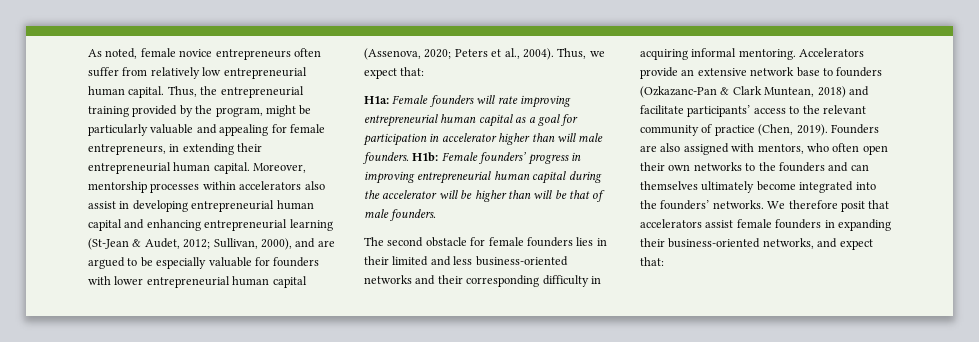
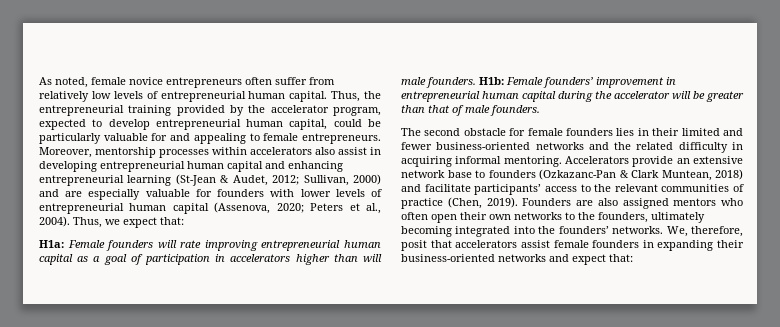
(222, 71) none -> [113,91,158,99] levels of
[215,105,296,117] program, might -> [270,105,381,116] [39,119,362,130] accelerator program, expected to develop entrepreneurial human capital, could
(194, 129) none -> [151,133,168,141] for
[271,124,325,133] [88,143,263,155] [88,162,250,174] for female entrepreneurs, in extending their entrepreneurial human capital. -> [249,133,382,144] to female entrepreneurs.
[260,238,292,250] 2000), -> [353,174,381,185] 2000)
[88,257,153,269] argued to be -> (83, 194) none
(144, 280) none -> [335,189,383,197] levels of
[561,114,579,126] for -> [130,254,143,265] of
[441,133,497,142] accelerator -> [230,254,291,262] accelerators
[527,152,581,165] [364,171,415,184] progress in improving -> [596,77,676,88] improvement in
[474,190,567,202] higher than will be -> [706,91,744,102] [401,105,425,113] greater than
[453,256,568,266] [364,275,540,287] less business-oriented networks and their corresponding -> [401,142,674,150] fewer business-oriented networks and the related
[640,125,699,136] community -> [661,184,730,192] communities
[731,143,804,154] with mentors, -> [673,198,717,206] mentors
[778,162,869,172] [640,181,796,193] founders and can themselves ultimately become -> [598,212,705,223] [401,226,452,237] founders, ultimately becoming
[767,200,838,209] We therefore -> [666,226,743,237] We, therefore,
[762,238,814,249] networks, -> [498,254,546,262] networks

